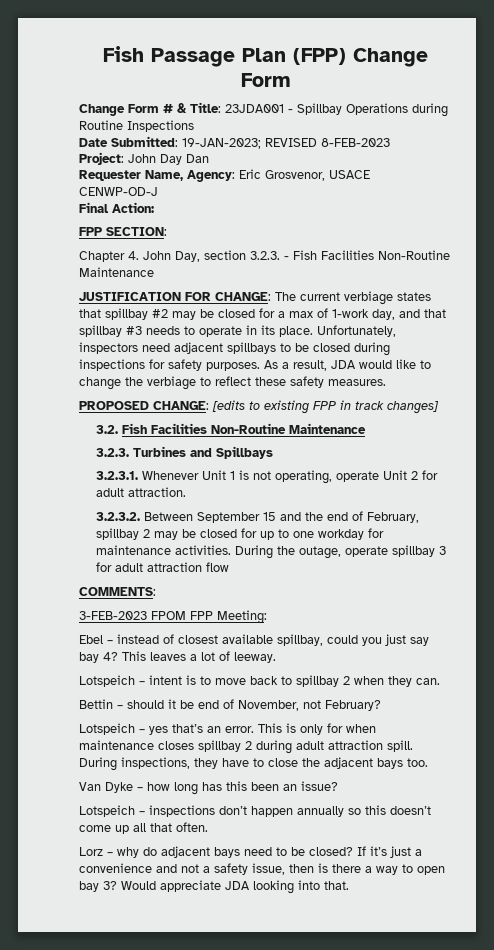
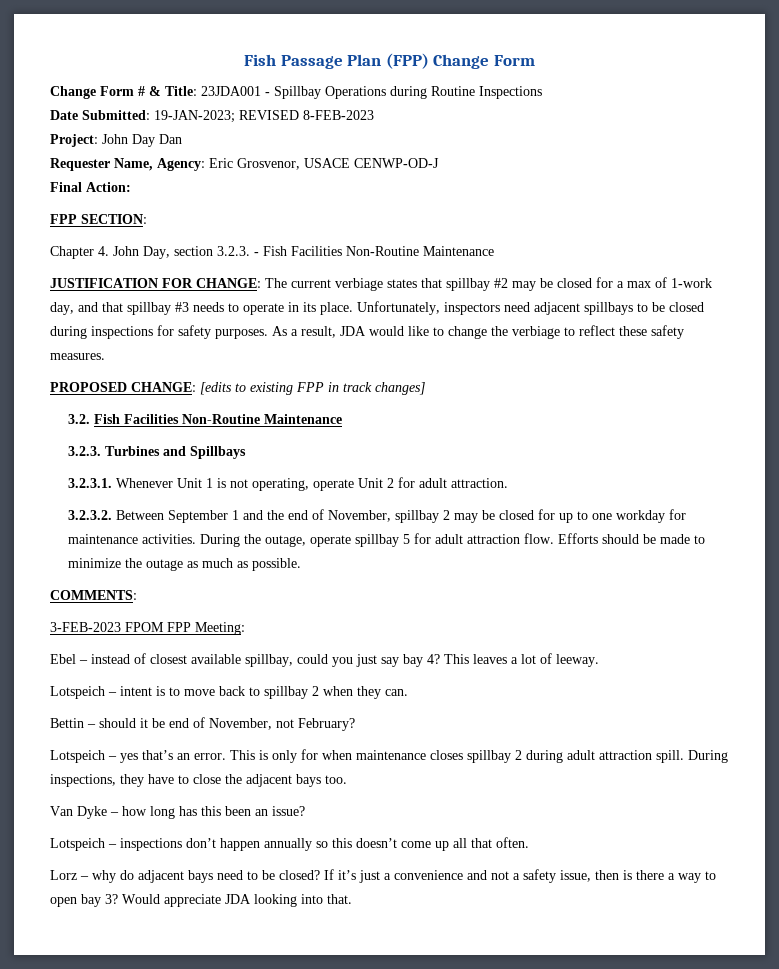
[262,512,276,521] 15 -> [231,510,239,520] 1
[366,512,419,523] February, -> [327,510,391,522] November,
[438,546,446,555] 3 -> [402,534,410,544] 5
[205,562,229,572] flow -> [523,533,705,544] [67,558,301,571] flow. Efforts should be made to minimize the outage as much as possible.

